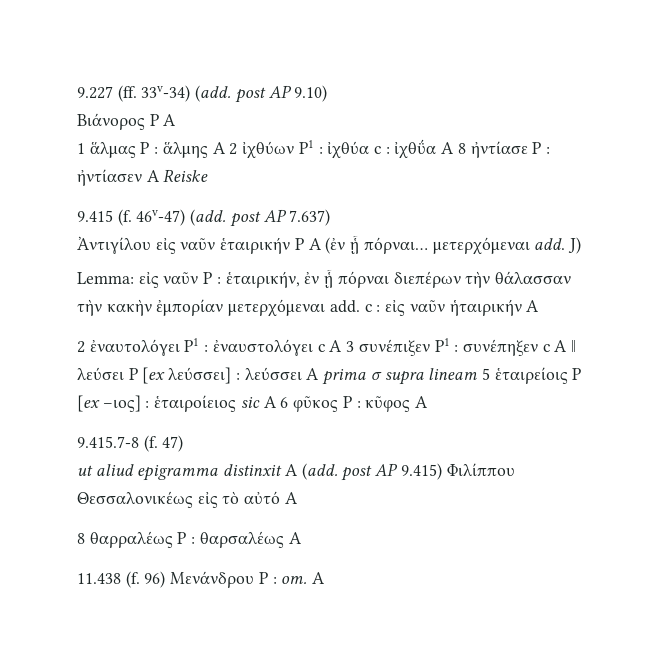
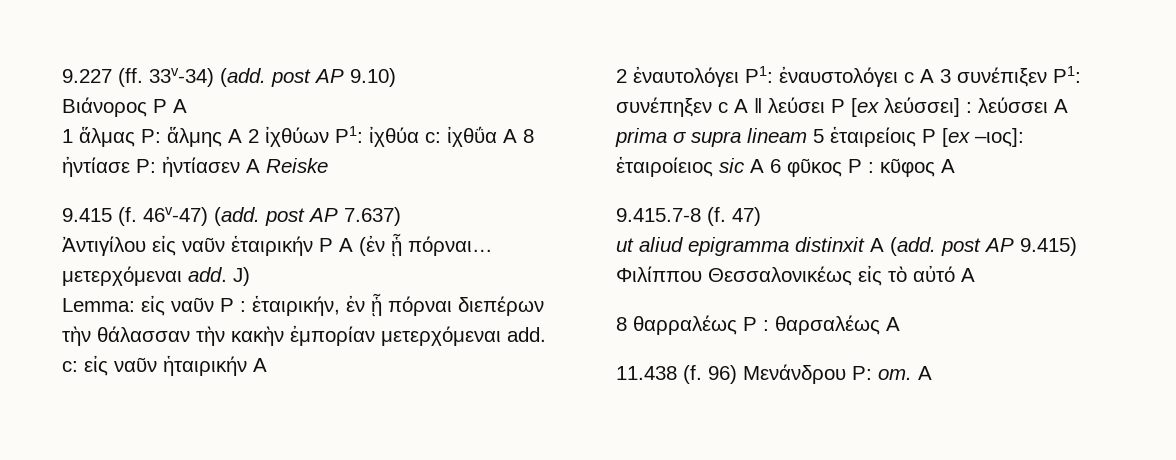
[140,142,159,154] P : -> [141,129,161,143] P:
[298,140,390,159] P1 : ἰχθύα c : -> [335,126,441,147] P1: ἰχθύα c:
[532,142,551,154] P : -> [136,159,156,173] P:
[364,304,381,312] c : -> [62,361,78,372] c:
[184,338,209,352] P1 : -> [745,66,773,83] P1:
[434,338,459,352] P1 : -> [1053,66,1081,83] P1:
[102,395,150,412] –ιος] : -> [975,128,1024,147] –ιος]:
[258,572,277,584] P : -> [852,366,872,380] P:

